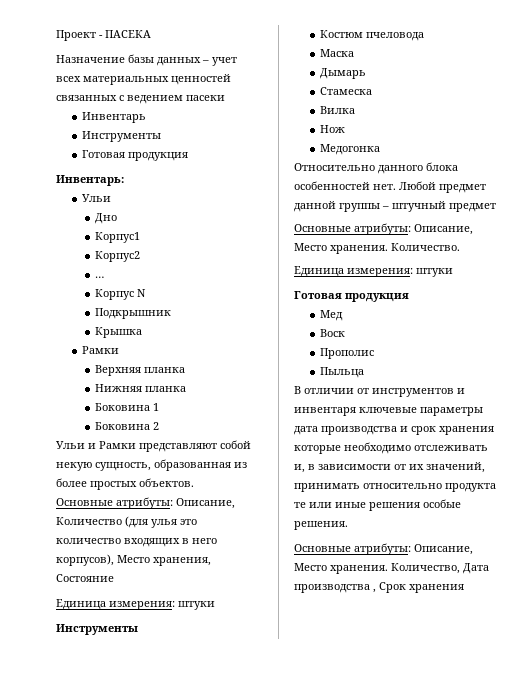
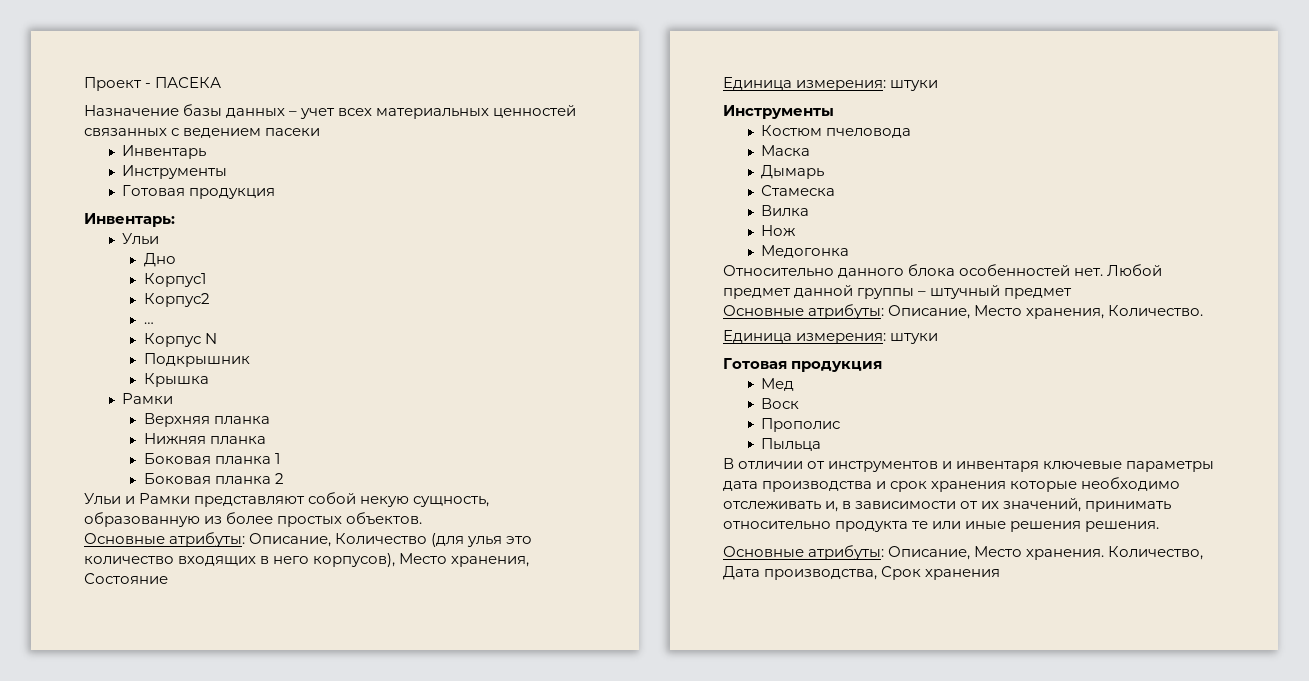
[95,403,151,411] Боковина -> [143,453,272,464] Боковая планка
[95,422,151,430] Боковина -> [143,473,272,484] Боковая планка
[154,459,231,471] образованная -> [84,512,200,527] образованную
[330,245,388,254] хранения. -> [1026,308,1105,319] хранения,
[423,499,461,508] особые -> (1082, 526) none
[294,584,376,593] производства , -> [764,569,878,580] производства,

